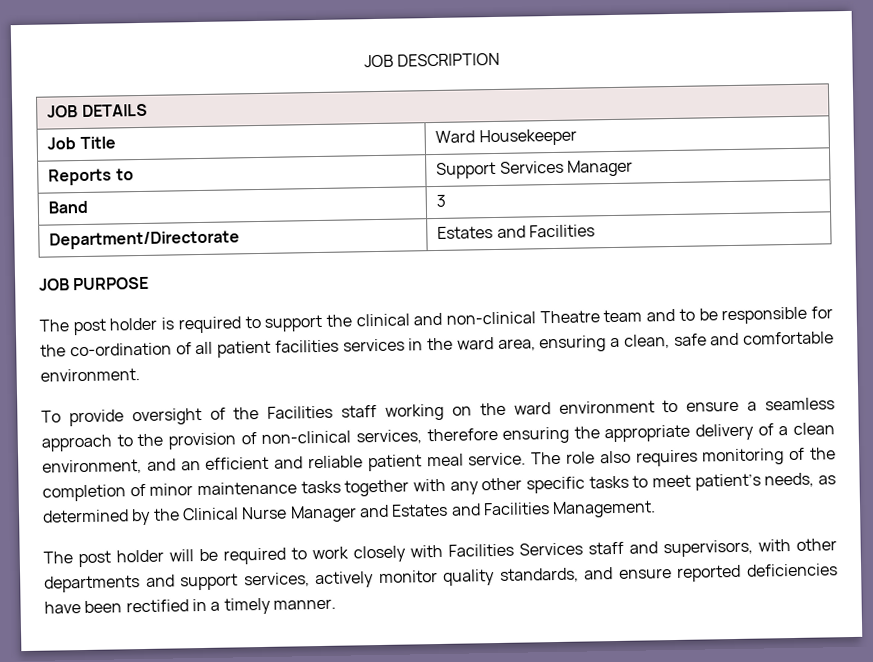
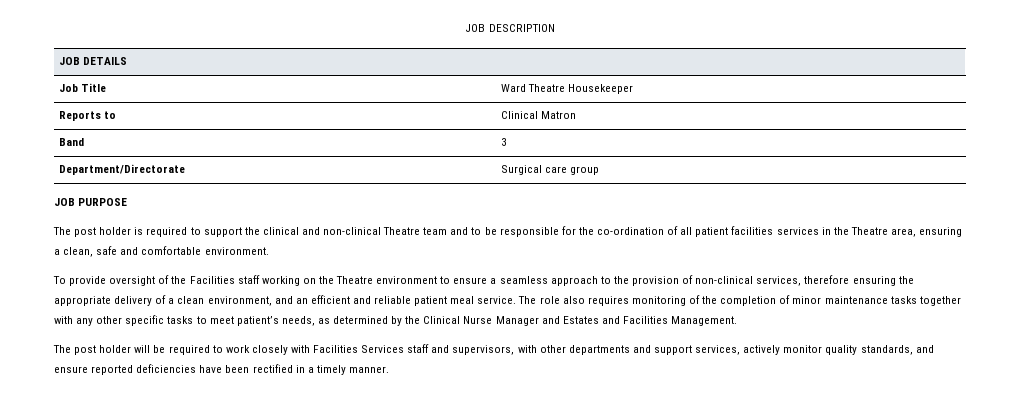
(476, 136) none -> [528,84,566,92] Theatre
[436,159,634,179] Support Services Manager -> [500,111,577,119] Clinical Matron
[437,224,596,239] Estates and Facilities -> [500,165,600,175] Surgical care group
[456,337,494,350] ward -> [850,227,888,235] Theatre
[513,402,551,415] ward -> [336,276,374,284] Theatre

